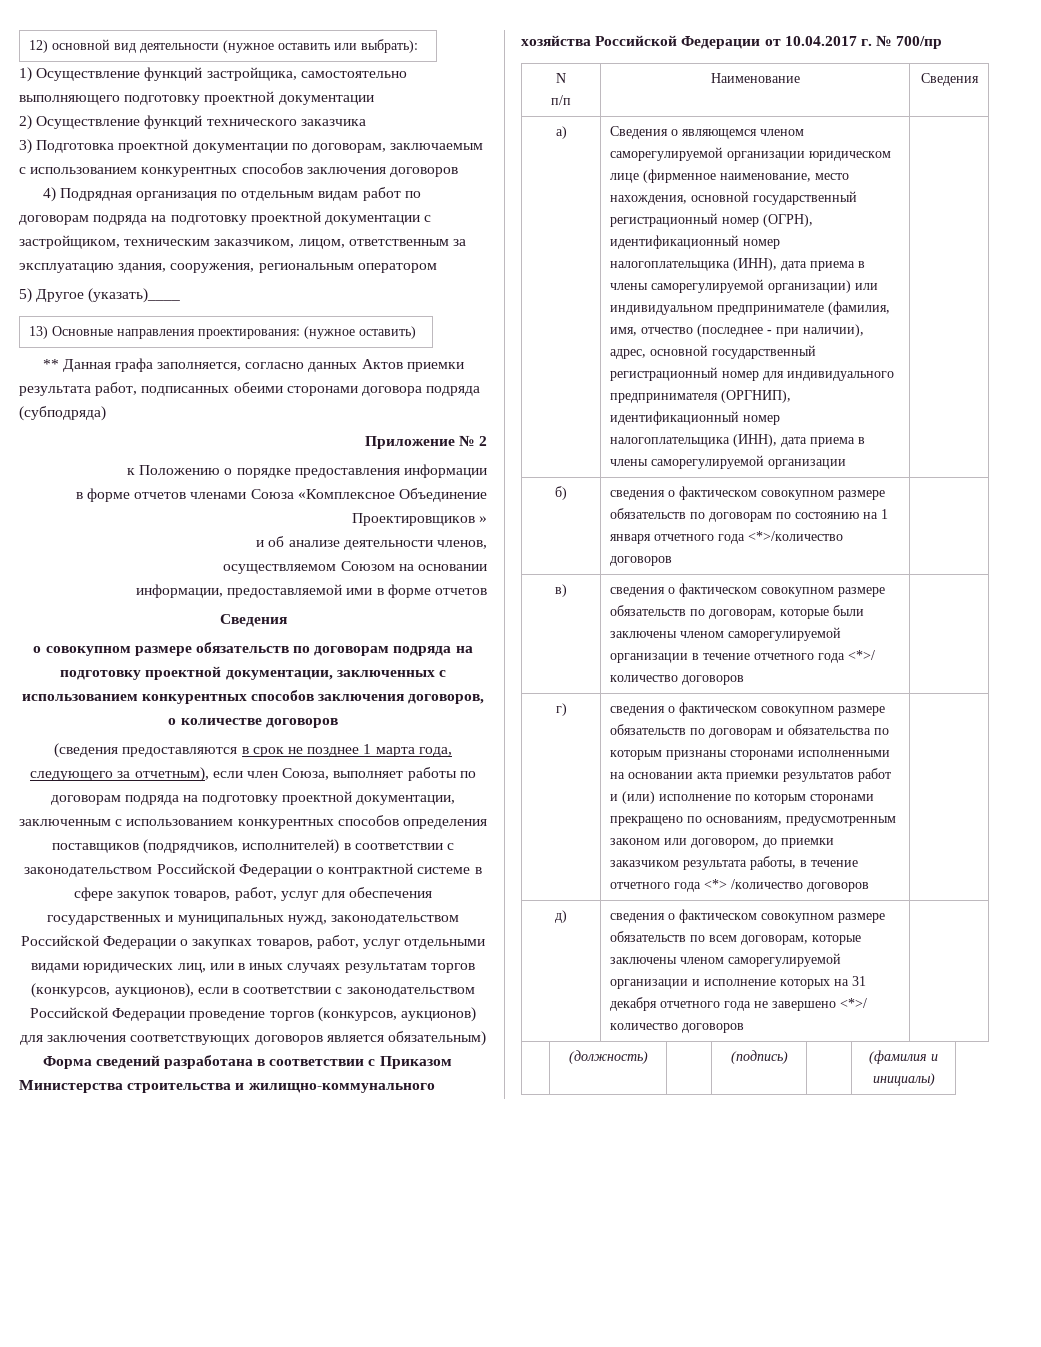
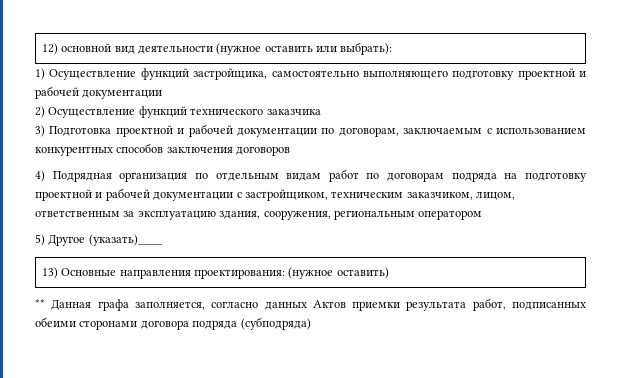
(275, 98) none -> [579,71,586,77] [35,86,79,99] и рабочей
(189, 146) none -> [177,124,233,137] и рабочей
(321, 218) none -> [95,188,150,201] и рабочей
[364,435,487,449] [127,464,487,478] [75,488,487,502] [351,513,487,526] [256,536,487,550] [223,561,487,574] [136,584,487,598] [219,614,287,627] [33,642,473,656] [60,666,446,680] [21,690,485,704] [168,718,338,728] [54,743,452,758] [30,767,476,782] [50,791,456,805] [19,815,487,829] [52,839,454,854] [24,863,482,877] [73,887,433,901] [47,915,459,925] [20,935,486,949] [31,963,475,973] [31,983,475,998] [30,1007,476,1022] [20,1031,486,1046] [42,1055,452,1069] [19,1080,435,1093] [521,35,943,49] [556,73,566,83] [551,95,571,105] [710,73,800,83] [920,73,979,86] [555,126,567,139] [610,126,805,139] [610,147,892,161] [610,169,850,183] [610,191,858,205] [610,213,814,227] [610,235,781,249] [610,258,866,271] [610,279,879,293] [610,301,891,315] [610,324,865,337] [610,345,817,359] [610,367,895,381] [610,390,792,403] [610,411,781,425] [610,434,866,447] [610,455,847,469] [555,486,567,500] [610,486,886,500] [610,508,889,522] [610,531,844,544] [610,556,673,566] [555,584,567,597] [610,583,886,597] [610,605,865,619] [610,627,842,641] [610,650,876,663] [610,675,745,685] [555,703,567,716] [610,702,886,716] [610,724,890,738] [610,750,891,760] [610,768,892,782] [610,791,875,804] [610,816,897,826] [610,838,835,848] [610,856,859,870] [610,879,870,892] [555,910,567,923] [610,909,886,923] [610,931,862,945] [610,953,842,967] [610,976,867,989] [610,997,868,1011] [610,1023,745,1033] [568,1050,648,1064] [730,1050,788,1064] [869,1050,938,1064] [872,1073,935,1086] // Приложение № 2 // к Положению о порядке предоставления информации // в форме отчетов членами Союза «Комплексное Объединение Проектировщиков » // и об анализе деятельности членов, // осуществляемом Союзом на основании // информации, предоставляемой ими в форме отчетов // Сведения // о совокупном размере обязательств по договорам подряда на подготовку проектной документации, заключенных с использованием конкурентных способов заключения договоров, о количестве договоров // (сведения предоставляются в срок не позднее 1 марта года, следующего за отчетным), если член Союза, выполняет работы по договорам подряда на подготовку проектной документации, заключенным с использованием конкурентных способов определения поставщиков (подрядчиков, исполнителей) в соответствии с законодательством Российской Федерации о контрактной системе в сфере закупок товаров, работ, услуг для обеспечения государственных и муниципальных нужд, законодательством Российской Федерации о закупках товаров, работ, услуг отдельными видами юридических лиц, или в иных случаях результатам торгов (конкурсов, аукционов), если в соответствии с законодательством Российской Федерации проведение торгов (конкурсов, аукционов) для заключения соответствующих договоров является обязательным) // Форма сведений разработана в соответствии с Приказом Министерства строительства и жилищно-коммунального хозяйства Российской Федерации от 10.04.2017 г. № 700/пр // N // п/п | Наименование | Сведения // а) | Сведения о являющемся членом саморегулируемой организации юридическом лице (фирменное наименование, место нахождения, основной государственный регистрационный номер (ОГРН), идентификационный номер налогоплательщика (ИНН), дата приема в члены саморегулируемой организации) или индивидуальном предпринимателе (фамилия, имя, отчество (последнее - при наличии), адрес, основной государственный регистрационный номер для индивидуального предпринимателя (ОРГНИП), идентификационный номер налогоплательщика (ИНН), дата приема в члены саморегулируемой организации | // б) | сведения о фактическом совокупном размере обязательств по договорам по состоянию на 1 января отчетного года <*>/количество договоров | // в) | сведения о фактическом совокупном размере обязательств по договорам, которые были заключены членом саморегулируемой организации в течение отчетного года <*>/ количество договоров | // г) | сведения о фактическом совокупном размере обязательств по договорам и обязательства по которым признаны сторонами исполненными на основании акта приемки результатов работ и (или) исполнение по которым сторонами прекращено по основаниям, предусмотренным законом или договором, до приемки заказчиком результата работы, в течение отчетного года <*> /количество договоров | // д) | сведения о фактическом совокупном размере обязательств по всем договорам, которые заключены членом саморегулируемой организации и исполнение которых на 31 декабря отчетного года не завершено <*>/ количество договоров | // | (должность) | | (подпись) | | (фамилия и инициалы) -> (311, 323) none

